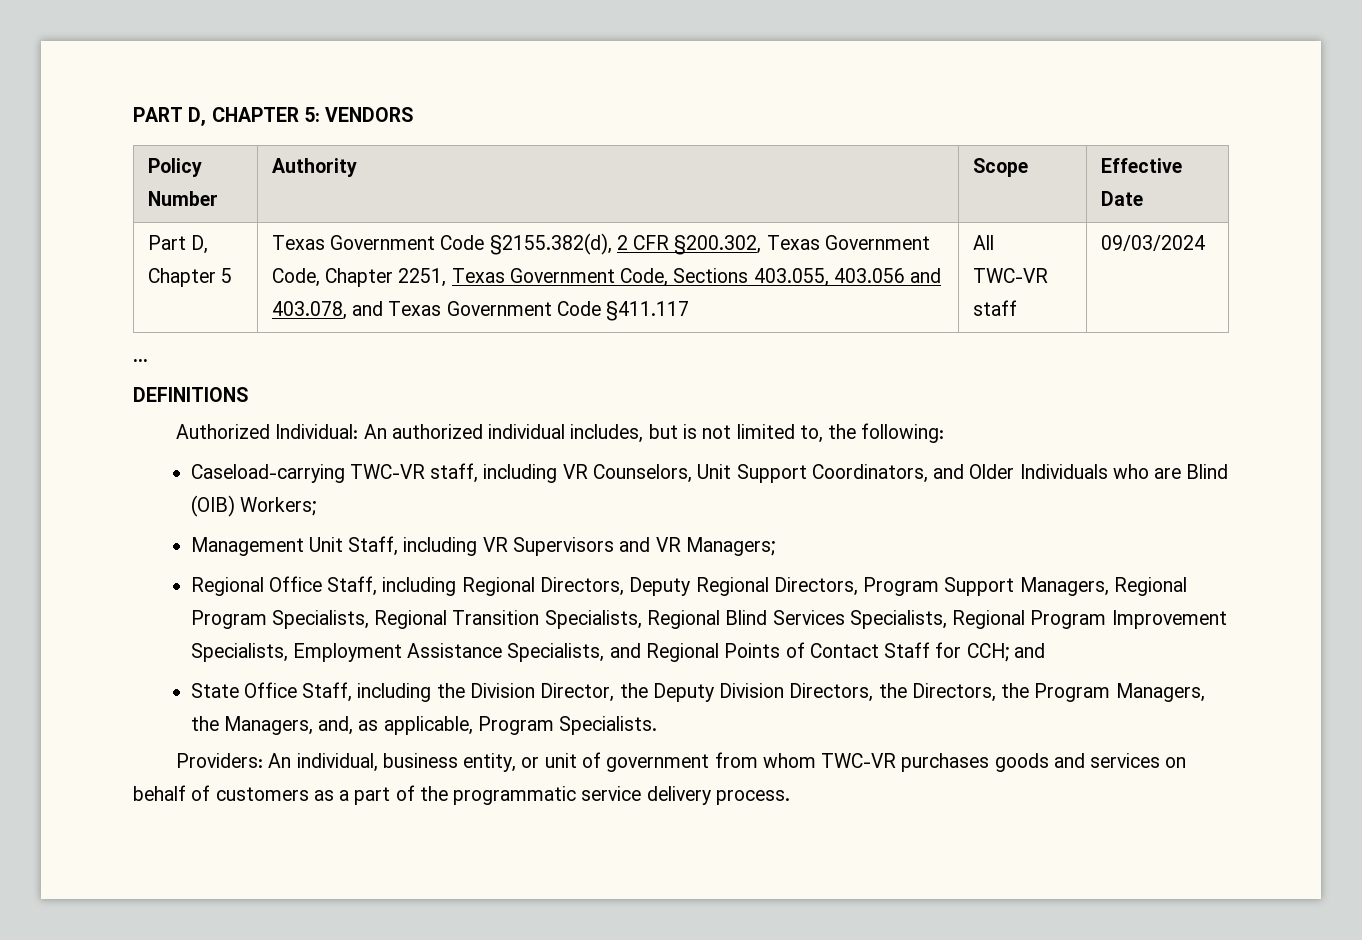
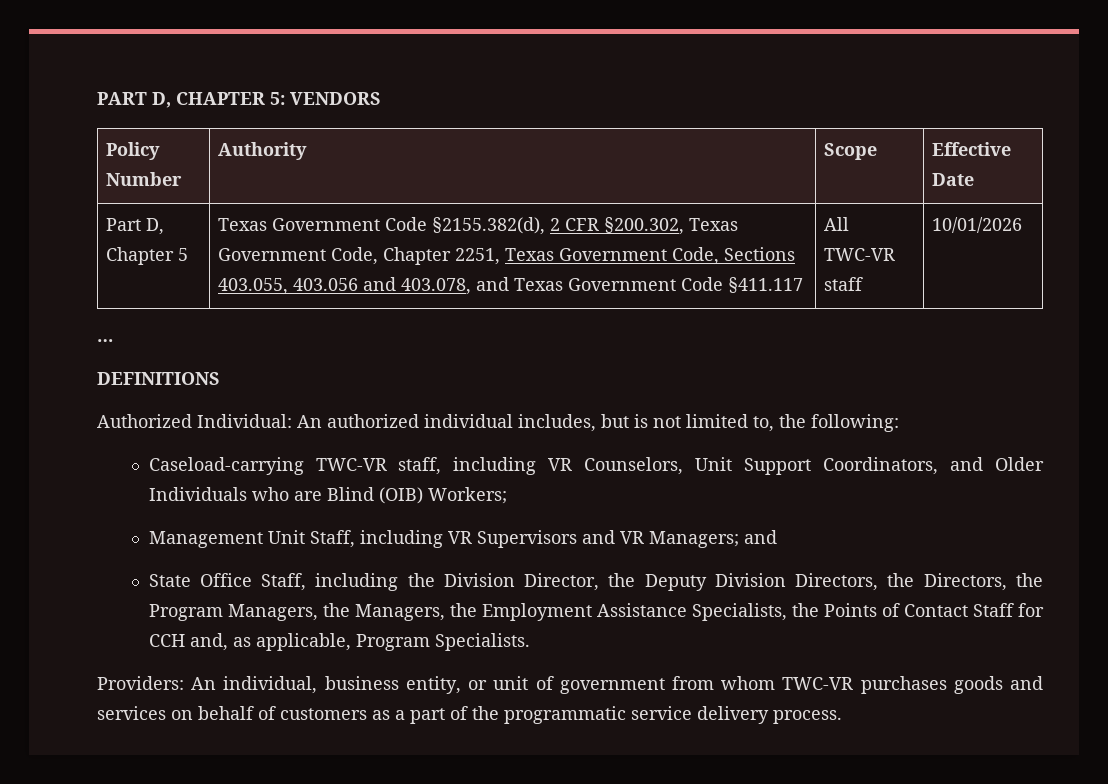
[1100,235,1205,251] 09/03/2024 -> [931,217,1022,233] 10/01/2026
[190,576,1187,596] [190,610,1227,629] [190,642,1009,662] // Regional Office Staff, including Regional Directors, Deputy Regional Directors, Program Support Managers, Regional Program Specialists, Regional Transition Specialists, Regional Blind Services Specialists, Regional Program Improvement Specialists, Employment Assistance Specialists, and Regional Points of Contact Staff for CCH; -> (739, 539) none
(313, 725) none -> [449,603,1045,621] [148,634,185,647] the Employment Assistance Specialists, the Points of Contact Staff for CCH

